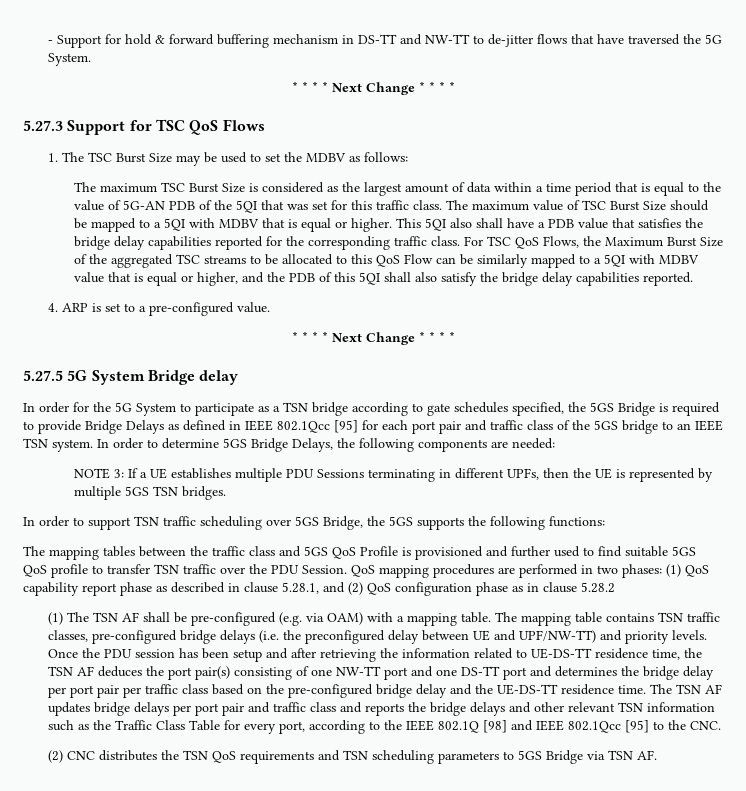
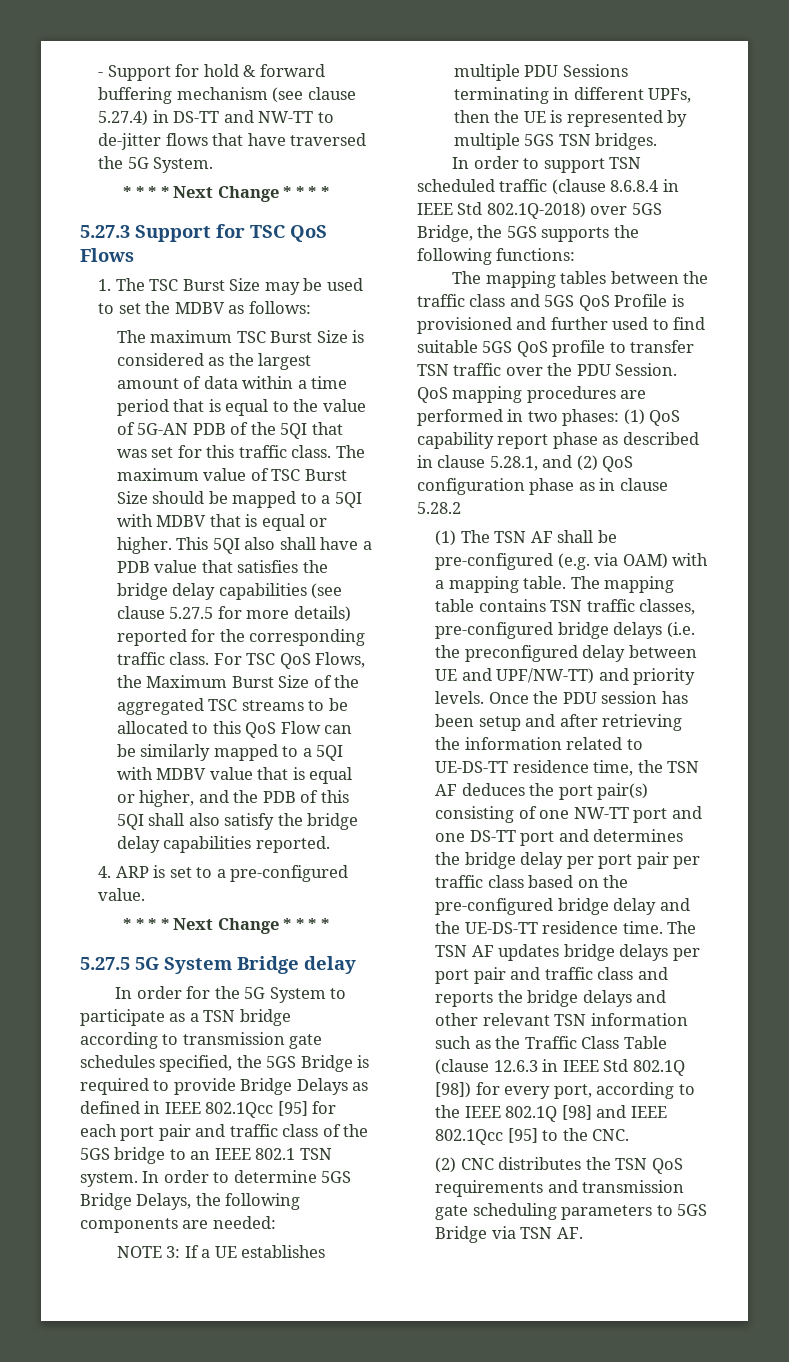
(339, 39) none -> [272,87,356,103] [98,110,149,126] (see clause 5.27.4)
(211, 243) none -> [311,583,343,599] [116,606,351,622] (see clause 5.27.5 for more details)
(423, 407) none -> [182,1032,285,1045] transmission
(723, 425) none -> [255,1148,296,1160] 802.1
[163,516,262,530] traffic scheduling -> [417,179,679,195] [417,202,586,219] scheduled traffic (clause 8.6.8.4 in IEEE Std 802.1Q-2018)
(221, 725) none -> [435,1059,685,1076] [435,1082,472,1098] (clause 12.6.3 in IEEE Std 802.1Q [98])
[343,750,369,760] TSN -> [582,1180,685,1193] [435,1205,469,1220] transmission gate

